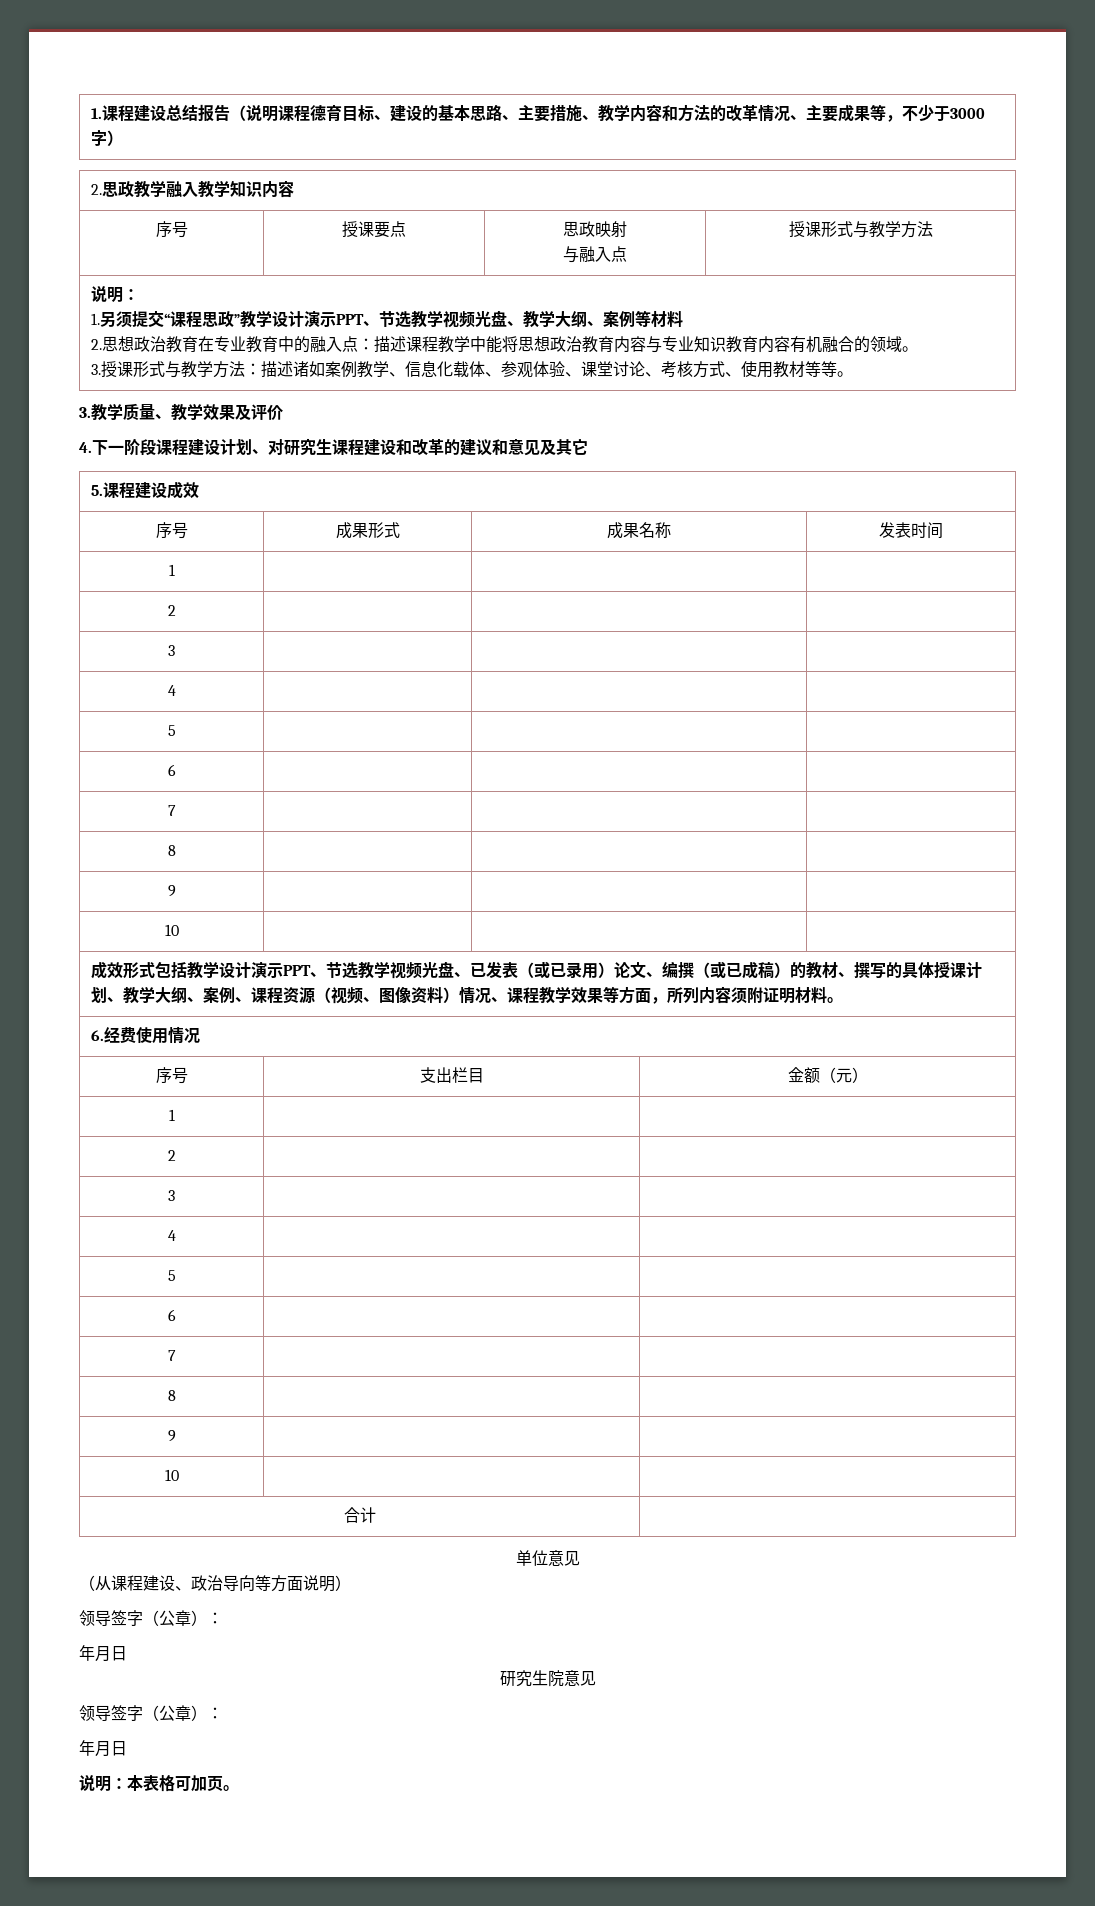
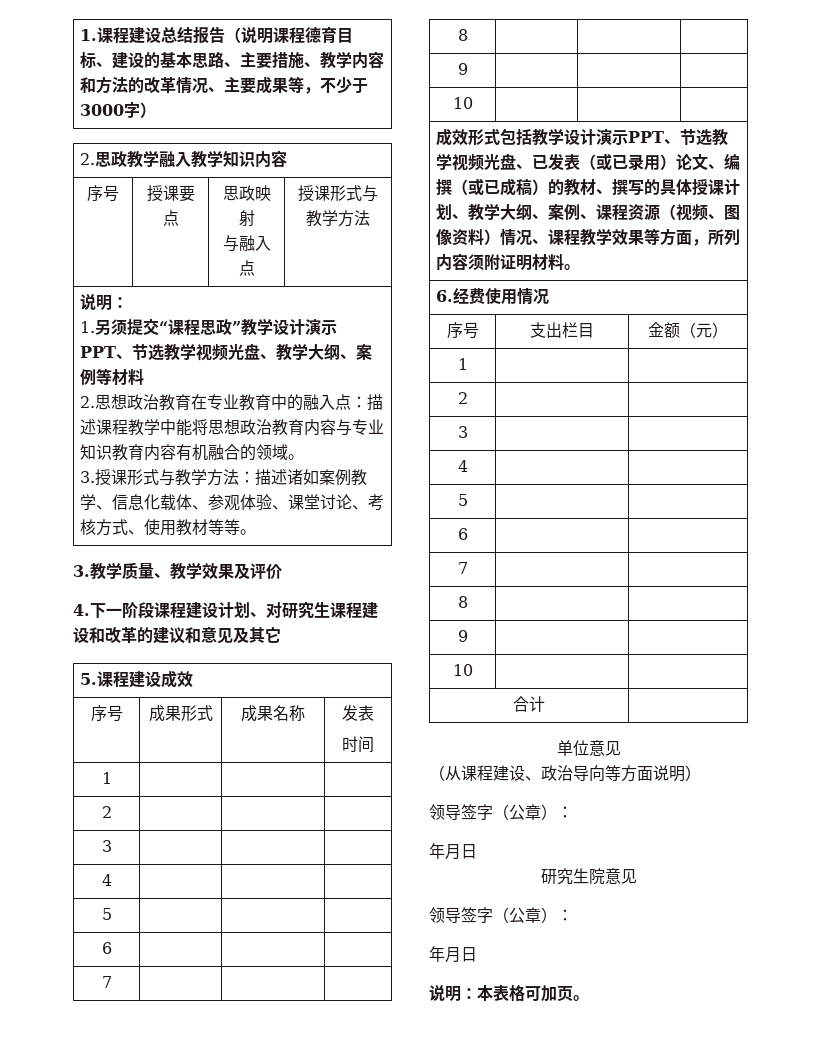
(911, 530) none -> (374, 713) //

